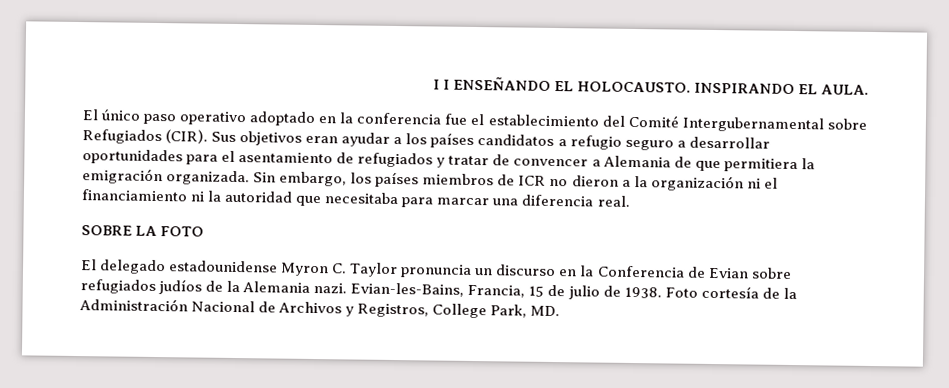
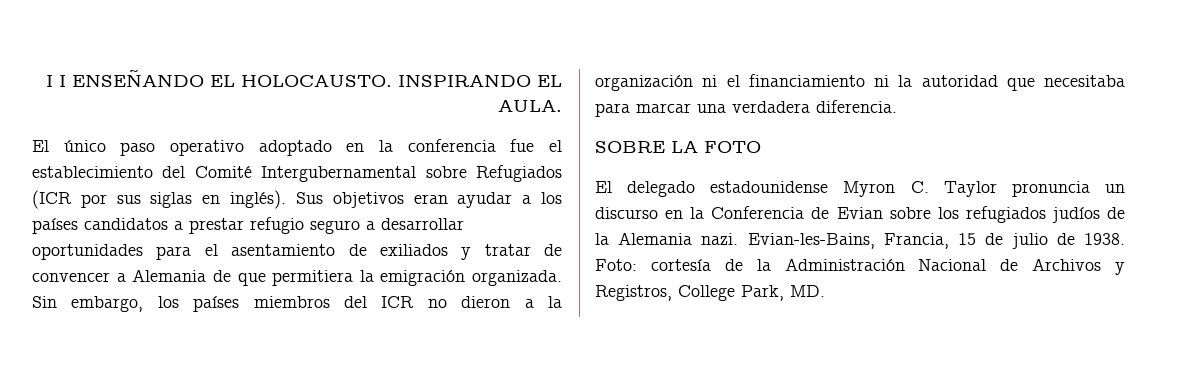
[165,129,209,144] (CIR). -> [32,190,287,209] (ICR por sus siglas en inglés).
(567, 143) none -> [189,218,244,234] prestar
[357,152,434,168] refugiados -> [379,244,448,256] exiliados
[497,174,516,186] de -> [344,296,367,308] del
[521,194,630,207] diferencia real. -> [732,100,897,113] verdadera diferencia.
(792, 273) none -> [937,207,959,219] los
[664,287,698,298] Foto -> [595,259,637,271] Foto:

